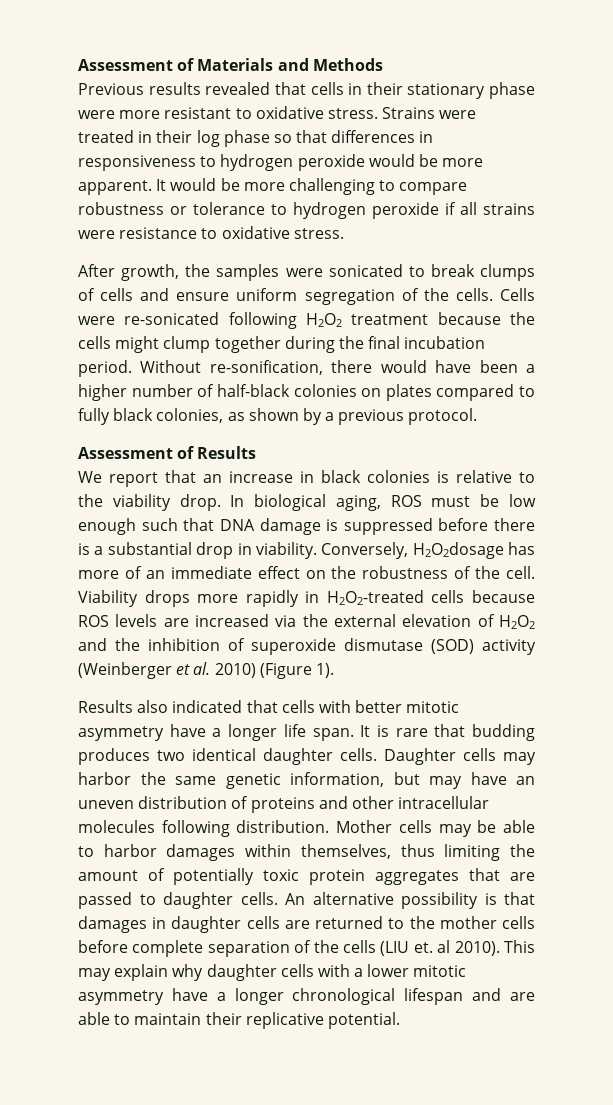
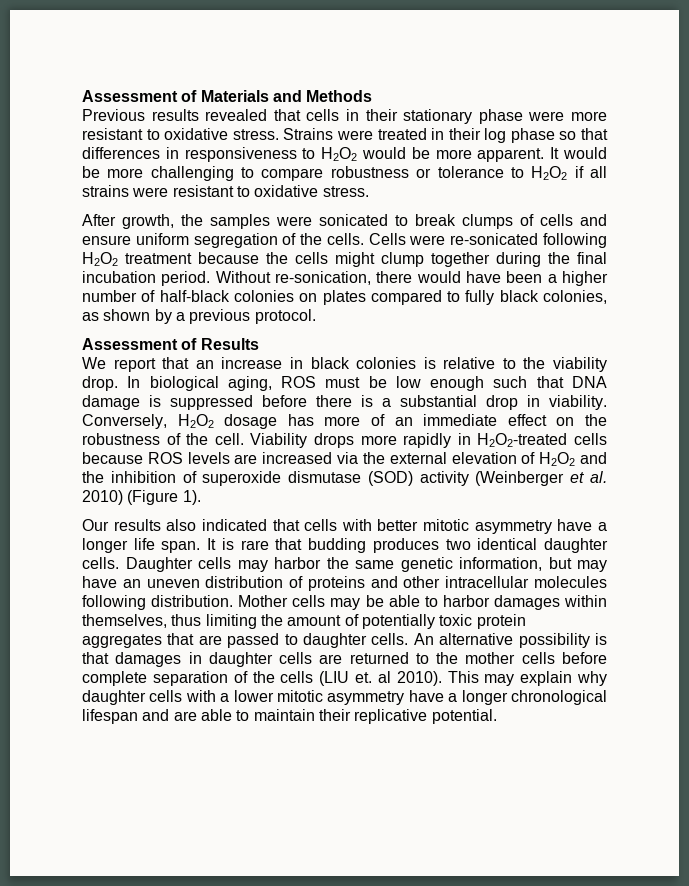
[220,154,365,171] hydrogen peroxide -> [321,147,358,161] H2O2
[293,202,439,219] hydrogen peroxide -> [531,166,568,180] H2O2
[119,227,198,239] resistance -> [172,185,234,197] resistant
[209,360,323,375] re-sonification, -> [275,271,371,285] re-sonication,
[412,542,504,559] H2O2dosage -> [177,414,278,429] H2O2 dosage
[78,700,133,713] Results -> [82,519,161,531] Our results

